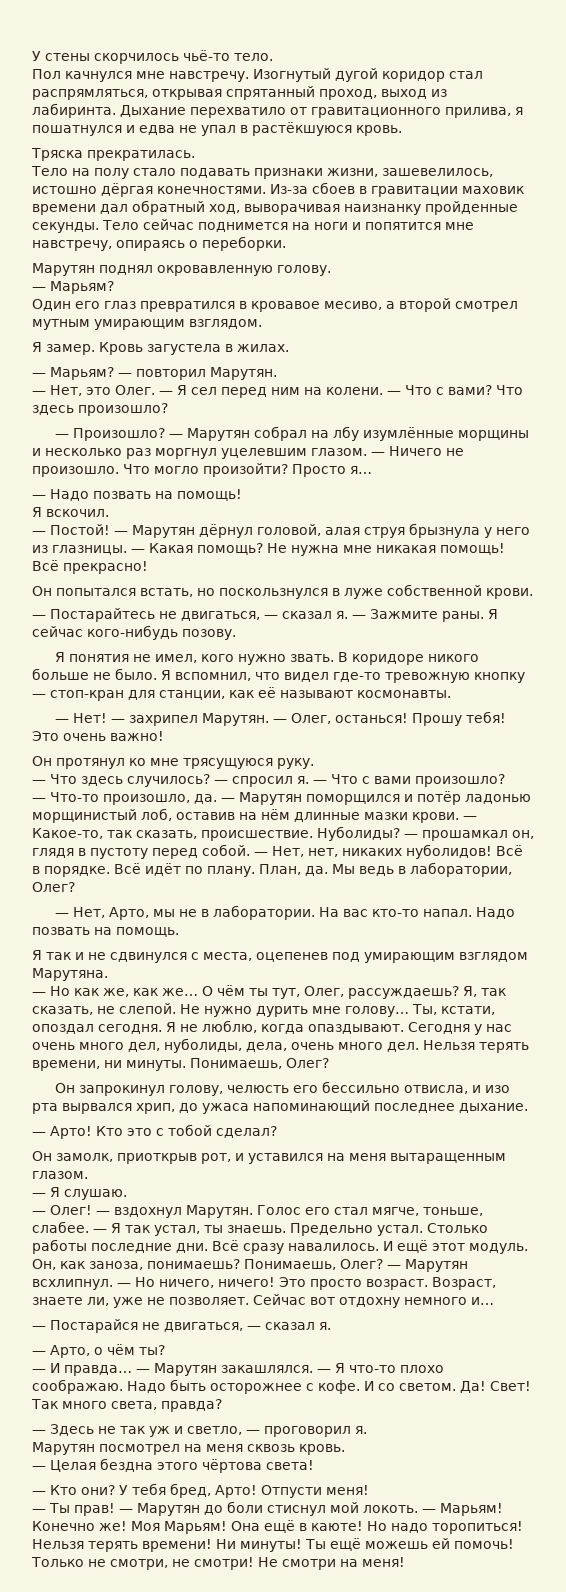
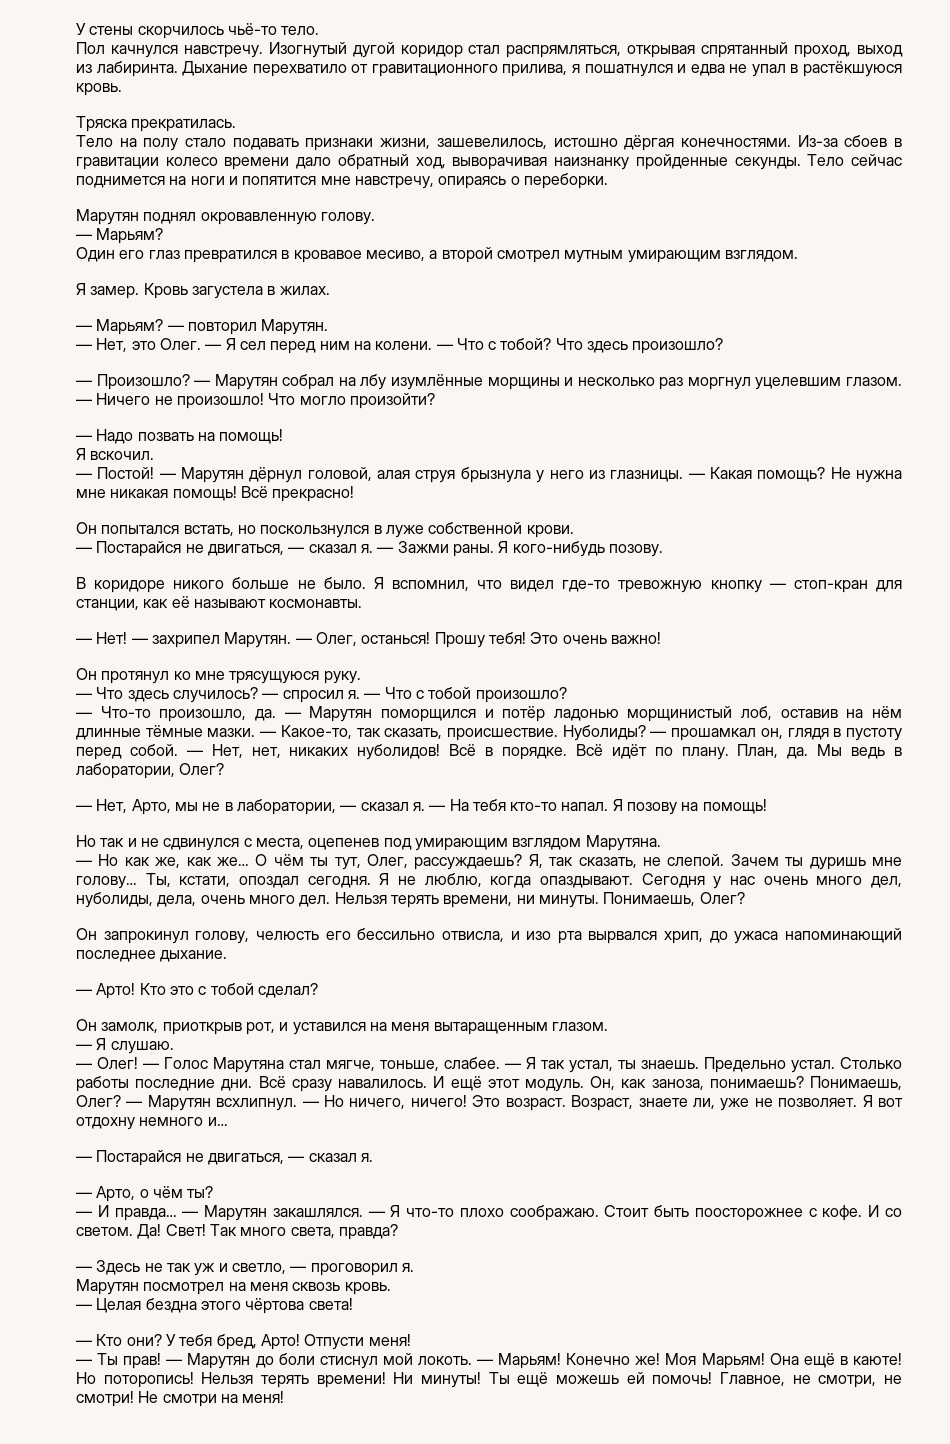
[136,71,165,79] мне -> (178, 51) none
[462,186,524,194] [32,204,128,215] маховик времени дал -> [165,157,332,170] колесо времени дало
[448,385,492,395] вами? -> [500,338,552,350] тобой?
[32,466,119,477] произошло. -> [176,393,264,409] произошло!
[292,464,372,477] Просто я… -> (435, 401) none
[50,608,155,622] Постарайтесь -> [96,541,182,557] Постарайся
[370,609,438,619] Зажмите -> [397,541,449,553] Зажми
[32,626,83,637] сейчас -> (509, 547) none
[54,652,334,665] Я понятия не имел, кого нужно звать. -> (663, 550) none
[374,776,411,784] вами -> [428,687,472,699] тобой
[364,812,459,823] мазки крови. -> [145,725,256,737] тёмные мазки.
[212,905,515,920] [32,927,179,937] [32,950,42,960] лаборатории. На вас кто-то напал. Надо позвать на помощь. // Я -> [236,799,767,815] [76,835,96,847] лаборатории, — сказал я. — На тебя кто-то напал. Я позову на помощь! // Но
[180,1004,308,1017] Не нужно дурить -> [730,854,866,870] Зачем ты дуришь
[114,1205,330,1218] вздохнул Марутян. Голос его -> [164,1057,284,1073] Голос Марутяна
[310,1279,362,1290] просто -> (501, 1101) none
[253,1294,306,1305] Сейчас -> [862,1095,873,1107] Я
[127,1379,302,1394] Надо быть осторожнее -> [604,1205,803,1221] Стоит быть поосторожнее
[391,1521,523,1534] надо торопиться! -> [103,1372,194,1388] поторопись!
[31,1557,84,1567] Только -> [719,1372,785,1386] Главное,

